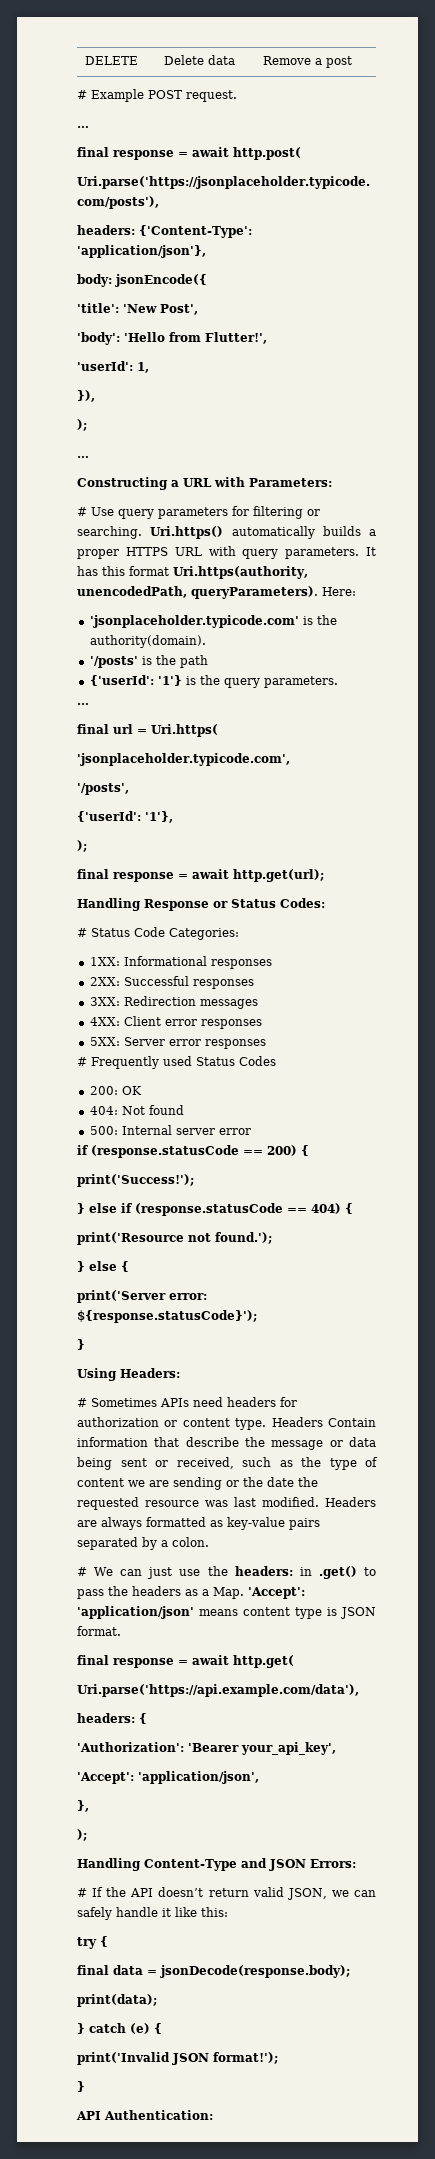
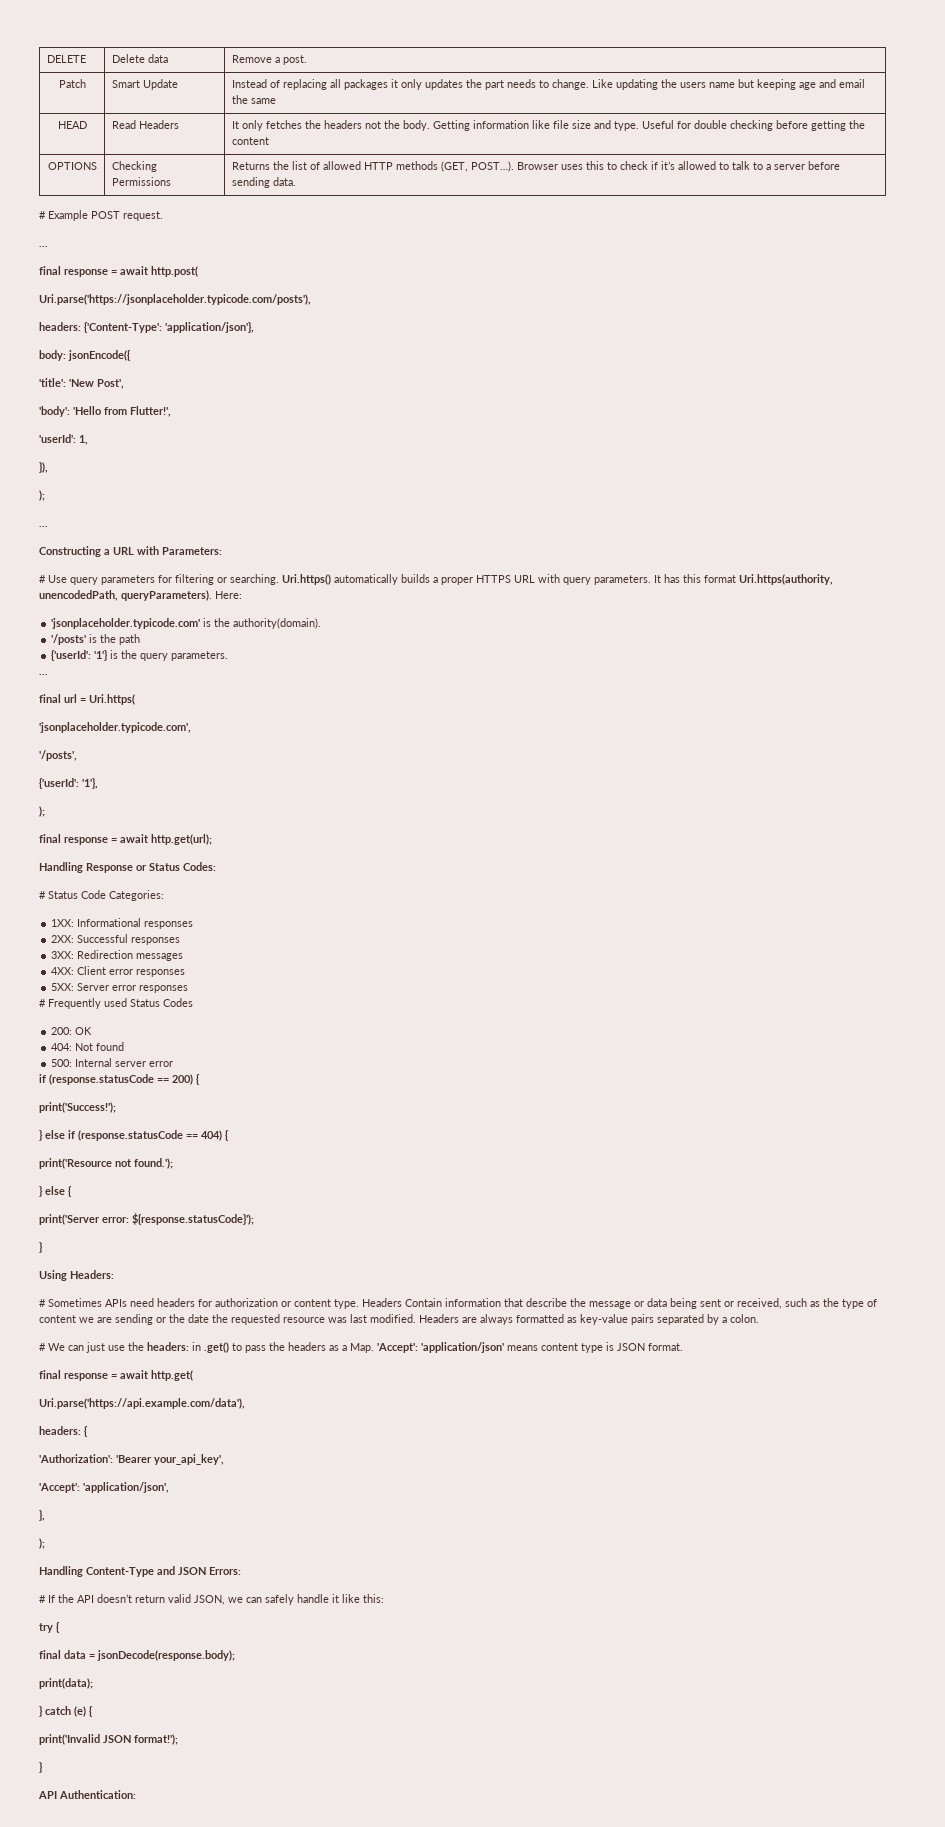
[326,56,353,68] post -> [282,55,307,65] [58,79,86,88] [111,79,178,90] [231,79,865,90] [231,95,276,104] [57,121,87,129] [111,120,179,129] [231,120,865,131] [231,137,269,145] [47,162,97,170] [111,161,157,172] [111,177,171,186] [231,161,840,172] [231,177,296,188] post. // Patch | Smart Update | Instead of replacing all packages it only updates the part needs to change. Like updating the users name but keeping age and email the same // HEAD | Read Headers | It only fetches the headers not the body. Getting information like file size and type. Useful for double checking before getting the content // OPTIONS | Checking Permissions | Returns the list of allowed HTTP methods (GET, POST…). Browser uses this to check if it’s allowed to talk to a server before sending data.

